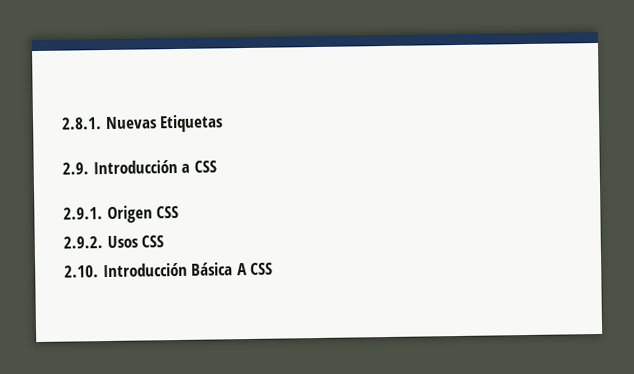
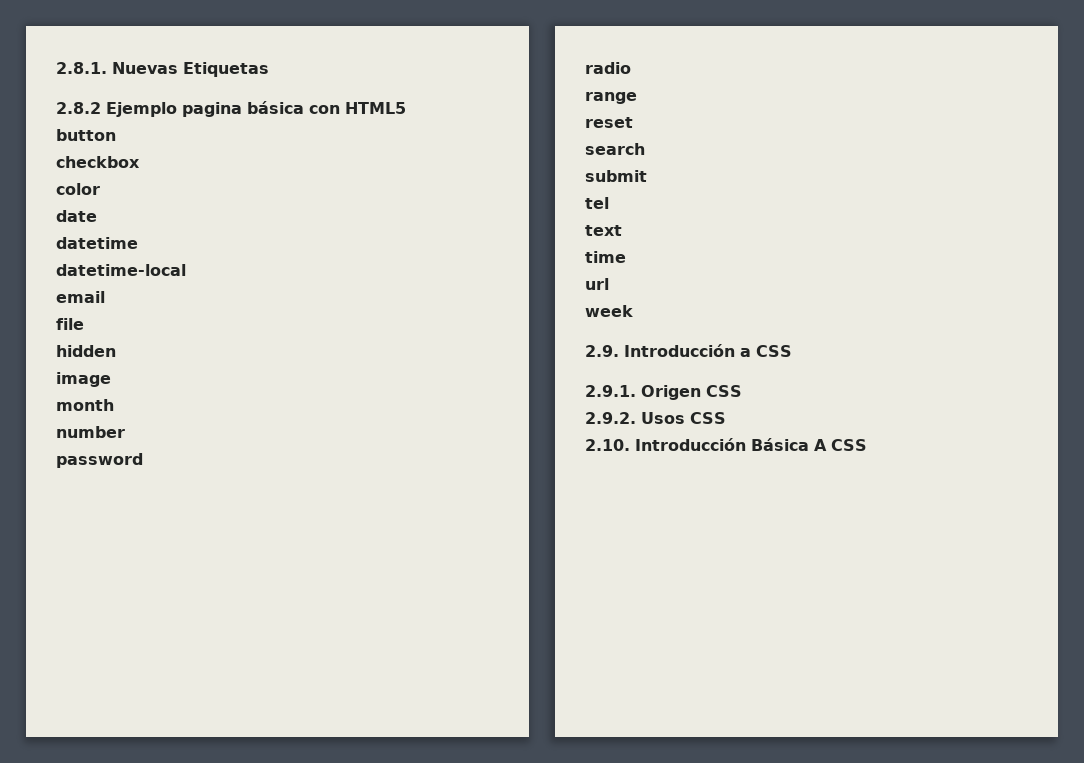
(224, 123) none -> [56,101,406,117] [56,129,116,141] [56,156,140,168] [56,183,100,195] [56,210,97,222] [56,237,138,249] [56,264,186,276] [56,291,105,303] [56,318,84,330] [56,345,116,357] [56,372,111,387] [56,399,114,411] [56,426,125,438] [56,453,143,468] [585,62,631,74] [585,92,637,104] [585,117,633,128] [585,143,645,155] [585,170,647,182] [585,197,609,209] [585,225,622,236] [585,251,626,263] [585,278,609,290] [585,305,633,317] // 2.8.2 Ejemplo pagina básica con HTML5 // button // checkbox // color // date // datetime // datetime-local // email // file // hidden // image // month // number // password // radio // range // reset // search // submit // tel // text // time // url // week

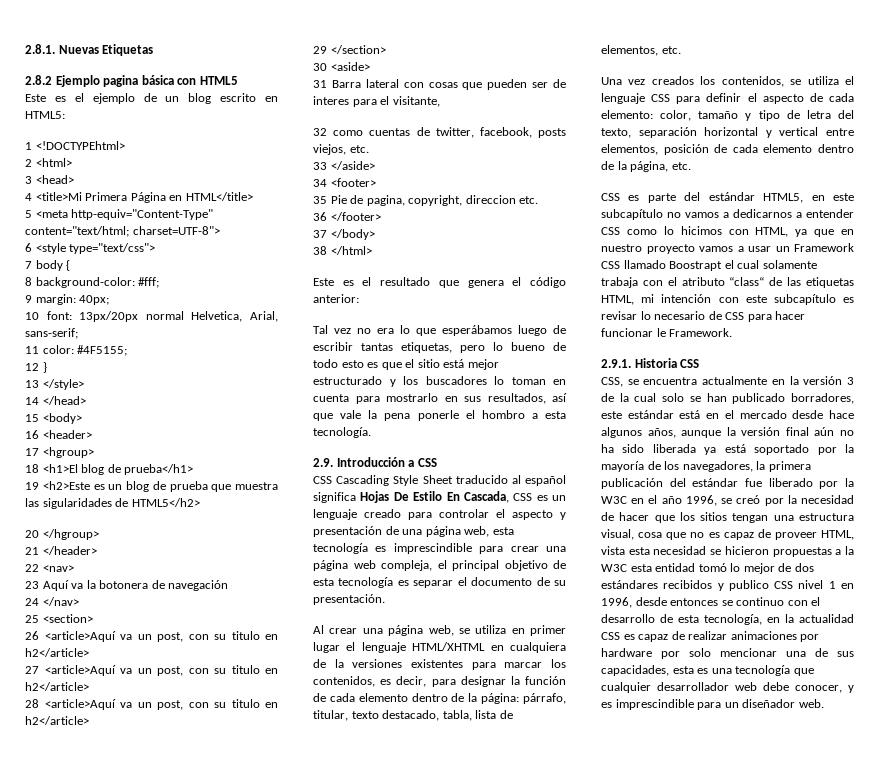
[56,129,116,141] [56,156,140,168] [56,183,100,195] [56,210,97,222] [56,237,138,249] [56,264,186,276] [56,291,105,303] [56,318,84,330] [56,345,116,357] [56,372,111,387] [56,399,114,411] [56,426,125,438] [56,453,143,468] [585,62,631,74] [585,92,637,104] [585,117,633,128] [585,143,645,155] [585,170,647,182] [585,197,609,209] [585,225,622,236] [585,251,626,263] [585,278,609,290] [585,305,633,317] [585,344,792,357] button // checkbox // color // date // datetime // datetime-local // email // file // hidden // image // month // number // password // radio // range // reset // search // submit // tel // text // time // url // week // 2.9. Introducción a CSS -> [25,93,278,104] [25,111,65,119] [25,141,125,150] [25,158,72,167] [25,175,74,184] [25,192,253,203] [25,209,214,220] [25,226,220,237] [25,243,156,254] [25,260,71,271] [25,277,160,288] [25,294,110,305] [25,311,278,322] [25,328,78,339] [25,345,128,356] [25,362,47,373] [25,379,84,390] [25,396,86,405] [25,413,82,424] [25,430,92,439] [25,447,94,458] [25,464,194,475] [25,481,278,492] [25,498,200,509] [25,529,99,540] [25,546,97,555] [25,564,74,572] [25,580,229,591] [25,597,79,606] [25,614,93,623] [25,631,278,642] [25,648,89,657] [25,665,278,676] [25,682,89,691] [25,699,278,710] [25,716,89,725] [313,45,386,54] [313,62,370,71] [313,79,566,90] [313,96,440,107] [313,127,566,138] [313,144,369,155] [313,161,375,170] [313,178,376,187] [313,195,539,206] [313,212,381,221] [313,229,375,240] [313,246,372,255] [313,277,566,288] [313,294,359,303] [313,325,566,336] [313,342,566,353] [313,359,499,370] [313,376,566,387] [313,393,567,404] [313,410,566,421] [313,427,371,438] [313,457,437,467] [313,475,566,486] [313,491,566,503] [313,509,566,520] [313,526,514,537] [313,543,566,554] [313,560,566,571] [313,577,566,588] [313,594,385,605] [313,625,566,636] [313,642,566,653] [313,659,566,670] [313,676,566,687] [313,693,566,704] [313,710,513,721] [601,45,681,56] [601,76,854,87] [601,93,854,104] [601,110,854,121] [601,127,854,138] [601,144,854,155] [601,161,691,172] [601,192,854,203] [601,209,854,220] [601,226,854,237] [601,243,854,254] [601,260,817,271] [601,277,854,288] [601,294,854,305] [601,311,806,322] [601,328,733,337] Este es el ejemplo de un blog escrito en HTML5: // 1 <!DOCTYPEhtml> // 2 <html> // 3 <head> // 4 <title>Mi Primera Página en HTML</title> // 5 <meta http-equiv="Content-Type" content="text/html; charset=UTF-8"> // 6 <style type="text/css"> // 7 body { // 8 background-color: #fff; // 9 margin: 40px; // 10 font: 13px/20px normal Helvetica, Arial, sans-serif; // 11 color: #4F5155; // 12 } // 13 </style> // 14 </head> // 15 <body> // 16 <header> // 17 <hgroup> // 18 <h1>El blog de prueba</h1> // 19 <h2>Este es un blog de prueba que muestra las sigularidades de HTML5</h2> // 20 </hgroup> // 21 </header> // 22 <nav> // 23 Aquí va la botonera de navegación // 24 </nav> // 25 <section> // 26 <article>Aquí va un post, con su titulo en h2</article> // 27 <article>Aquí va un post, con su titulo en h2</article> // 28 <article>Aquí va un post, con su titulo en h2</article> // 29 </section> // 30 <aside> // 31 Barra lateral con cosas que pueden ser de interes para el visitante, // 32 como cuentas de twitter, facebook, posts viejos, etc. // 33 </aside> // 34 <footer> // 35 Pie de pagina, copyright, direccion etc. // 36 </footer> // 37 </body> // 38 </html> // Este es el resultado que genera el código anterior: // Tal vez no era lo que esperábamos luego de escribir tantas etiquetas, pero lo bueno de todo esto es que el sitio está mejor estructurado y los buscadores lo toman en cuenta para mostrarlo en sus resultados, así que vale la pena ponerle el hombro a esta tecnología. // 2.9. Introducción a CSS // CSS Cascading Style Sheet traducido al español significa Hojas De Estilo En Cascada, CSS es un lenguaje creado para controlar el aspecto y presentación de una página web, esta tecnología es imprescindible para crear una página web compleja, el principal objetivo de esta tecnología es separar el documento de su presentación. // Al crear una página web, se utiliza en primer lugar el lenguaje HTML/XHTML en cualquiera de la versiones existentes para marcar los contenidos, es decir, para designar la función de cada elemento dentro de la página: párrafo, titular, texto destacado, tabla, lista de elementos, etc. // Una vez creados los contenidos, se utiliza el lenguaje CSS para definir el aspecto de cada elemento: color, tamaño y tipo de letra del texto, separación horizontal y vertical entre elementos, posición de cada elemento dentro de la página, etc. // CSS es parte del estándar HTML5, en este subcapítulo no vamos a dedicarnos a entender CSS como lo hicimos con HTML, ya que en nuestro proyecto vamos a usar un Framework CSS llamado Boostrapt el cual solamente trabaja con el atributo “class“ de las etiquetas HTML, mi intención con este subcapítulo es revisar lo necesario de CSS para hacer funcionar le Framework.
[641,385,742,400] [585,412,726,424] [585,438,867,451] Origen CSS // 2.9.2. Usos CSS // 2.10. Introducción Básica A CSS -> [634,358,700,368] [601,376,854,387] [601,393,854,404] [601,410,854,419] [601,427,854,438] [601,444,854,455] [601,461,811,472] [601,478,854,489] [601,495,854,506] [601,512,854,523] [601,529,854,540] [601,546,854,557] [601,563,814,574] [601,580,854,591] [601,597,821,608] [601,614,854,625] [601,631,820,642] [601,648,854,659] [601,665,814,676] [601,682,854,693] [601,699,824,710] Historia CSS // CSS, se encuentra actualmente en la versión 3 de la cual solo se han publicado borradores, este estándar está en el mercado desde hace algunos años, aunque la versión final aún no ha sido liberada ya está soportado por la mayoría de los navegadores, la primera publicación del estándar fue liberado por la W3C en el año 1996, se creó por la necesidad de hacer que los sitios tengan una estructura visual, cosa que no es capaz de proveer HTML, vista esta necesidad se hicieron propuestas a la W3C esta entidad tomó lo mejor de dos estándares recibidos y publico CSS nivel 1 en 1996, desde entonces se continuo con el desarrollo de esta tecnología, en la actualidad CSS es capaz de realizar animaciones por hardware por solo mencionar una de sus capacidades, esta es una tecnología que cualquier desarrollador web debe conocer, y es imprescindible para un diseñador web.

